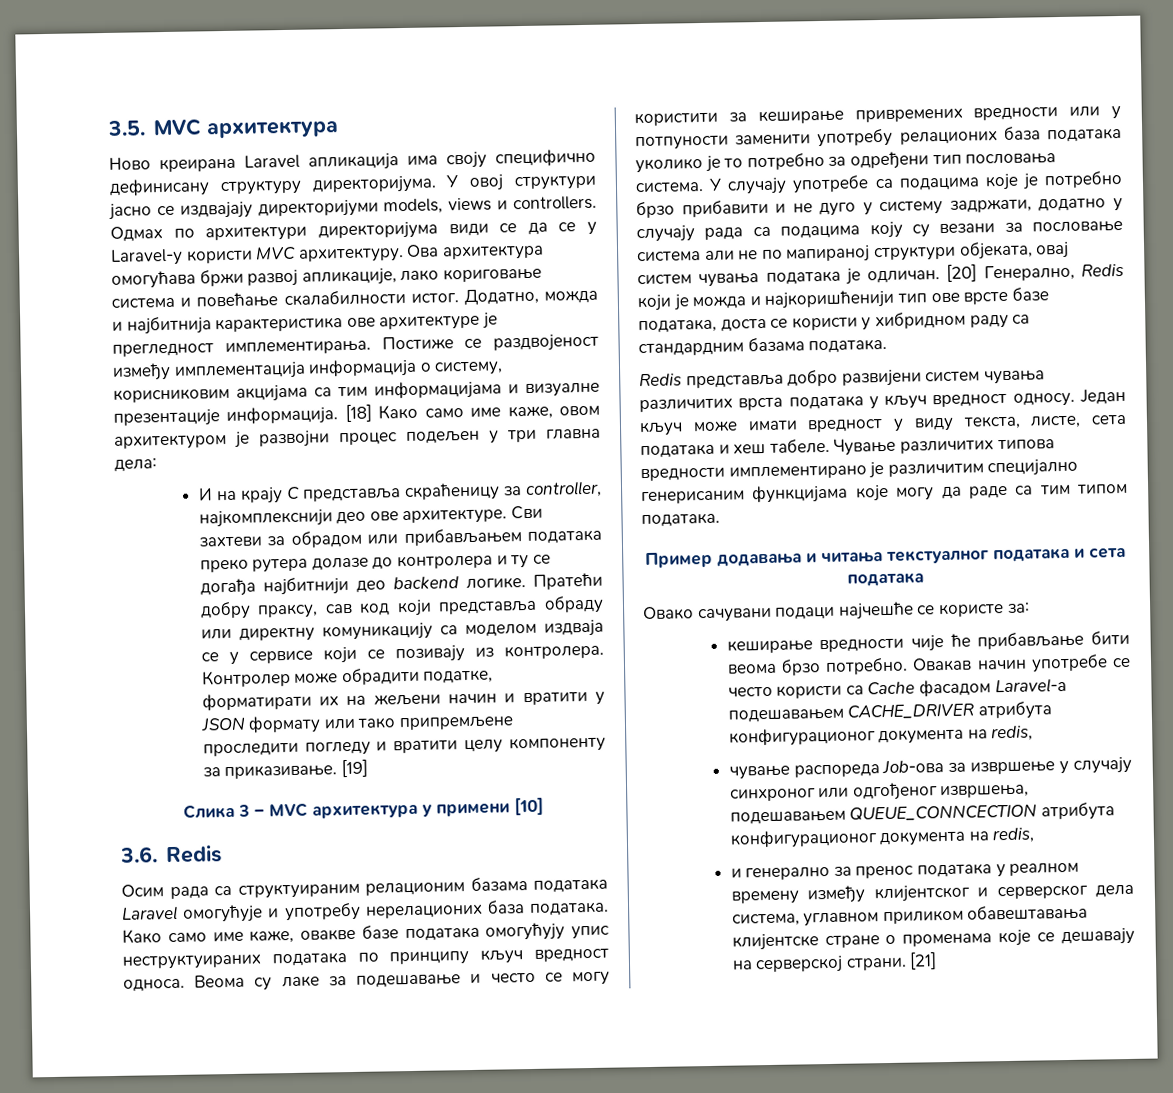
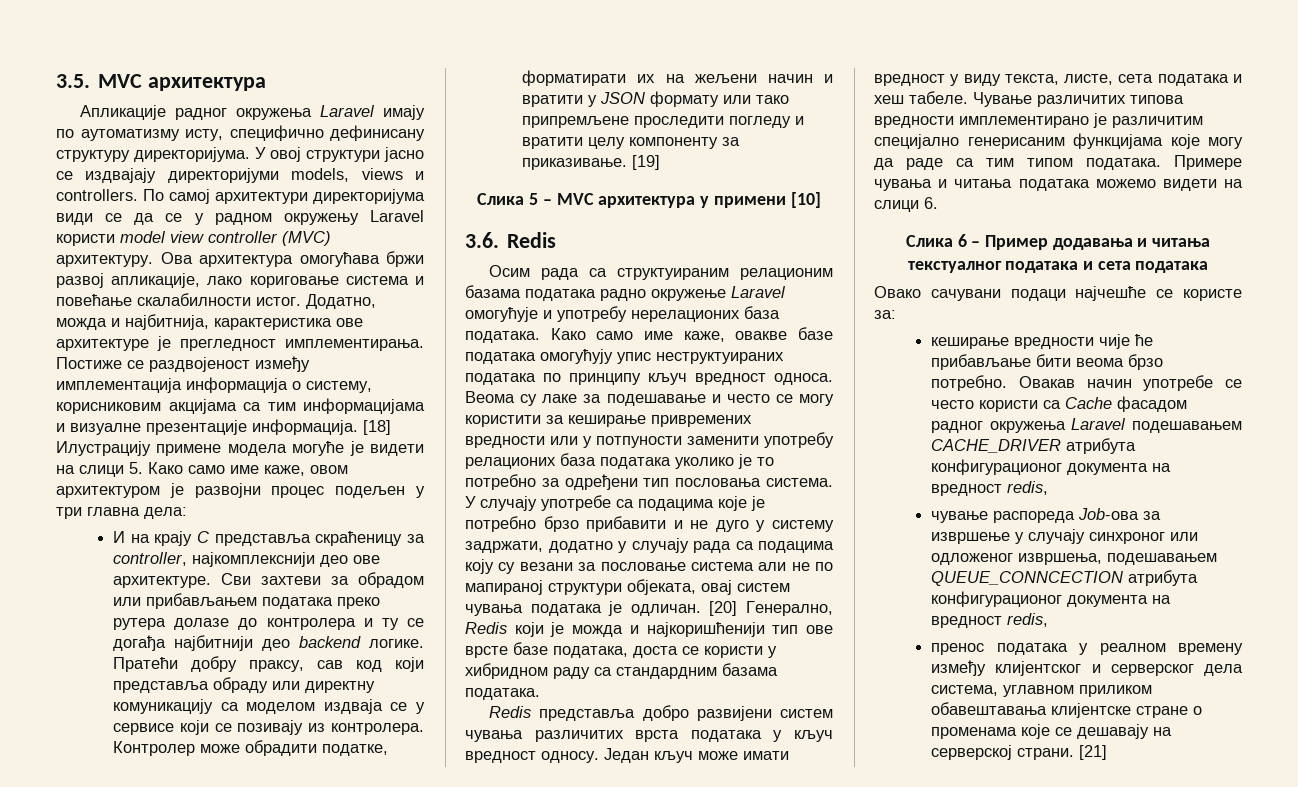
[109,151,487,173] Ново креирана Laravel апликација има своју -> [80,105,426,120] [56,129,223,141] Апликације радног окружења Laravel имају по аутоматизму исту,
[110,226,195,242] Одмах по -> [143,189,210,204] По самој
[110,246,297,266] Laravel-у користи MVC -> [214,210,424,225] [56,231,331,246] радном окружењу Laravel користи model view controller (MVC)
[126,316,212,335] најбитнија -> [125,314,209,330] најбитнија,
(372, 413) none -> [56,441,424,456] [56,462,143,477] Илустрацију примене модела могуће је видети на слици 5.
[238,804,250,817] 3 -> [529,193,539,205] 5
(608, 885) none -> [600,289,726,301] радно окружење
(720, 520) // -> [1174,155,1242,170] [874,179,1243,191] [874,197,938,212] [905,234,981,247] Примере чувања и читања података можемо видети на слици 6. // Слика 6 –
[994,677,1067,694] Laravel-а -> [931,418,1127,433] радног окружења Laravel
(988, 734) none -> [931,484,1003,496] вредност
[852,782,938,801] одгођеног -> [931,553,1014,565] одложеног
[992,827,1036,844] [730,866,852,881] redis, // и генерално за -> [931,613,1049,628] вредност redis, //

